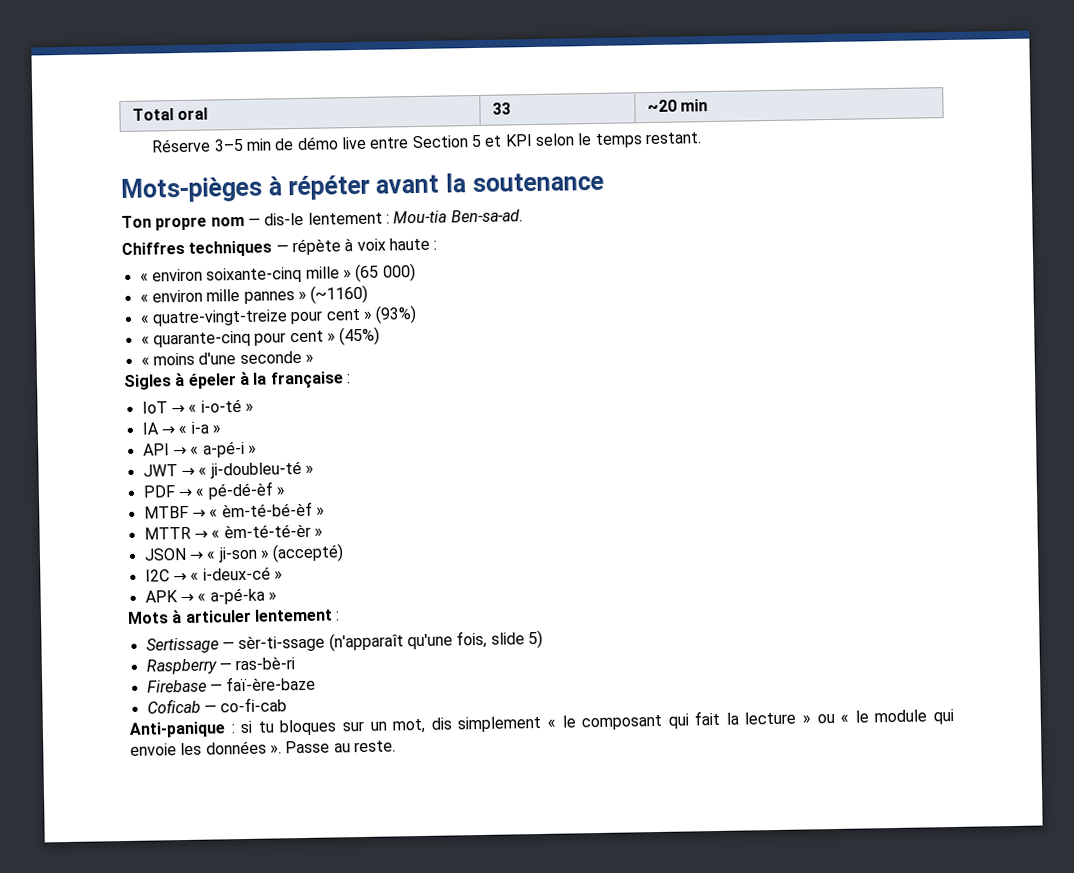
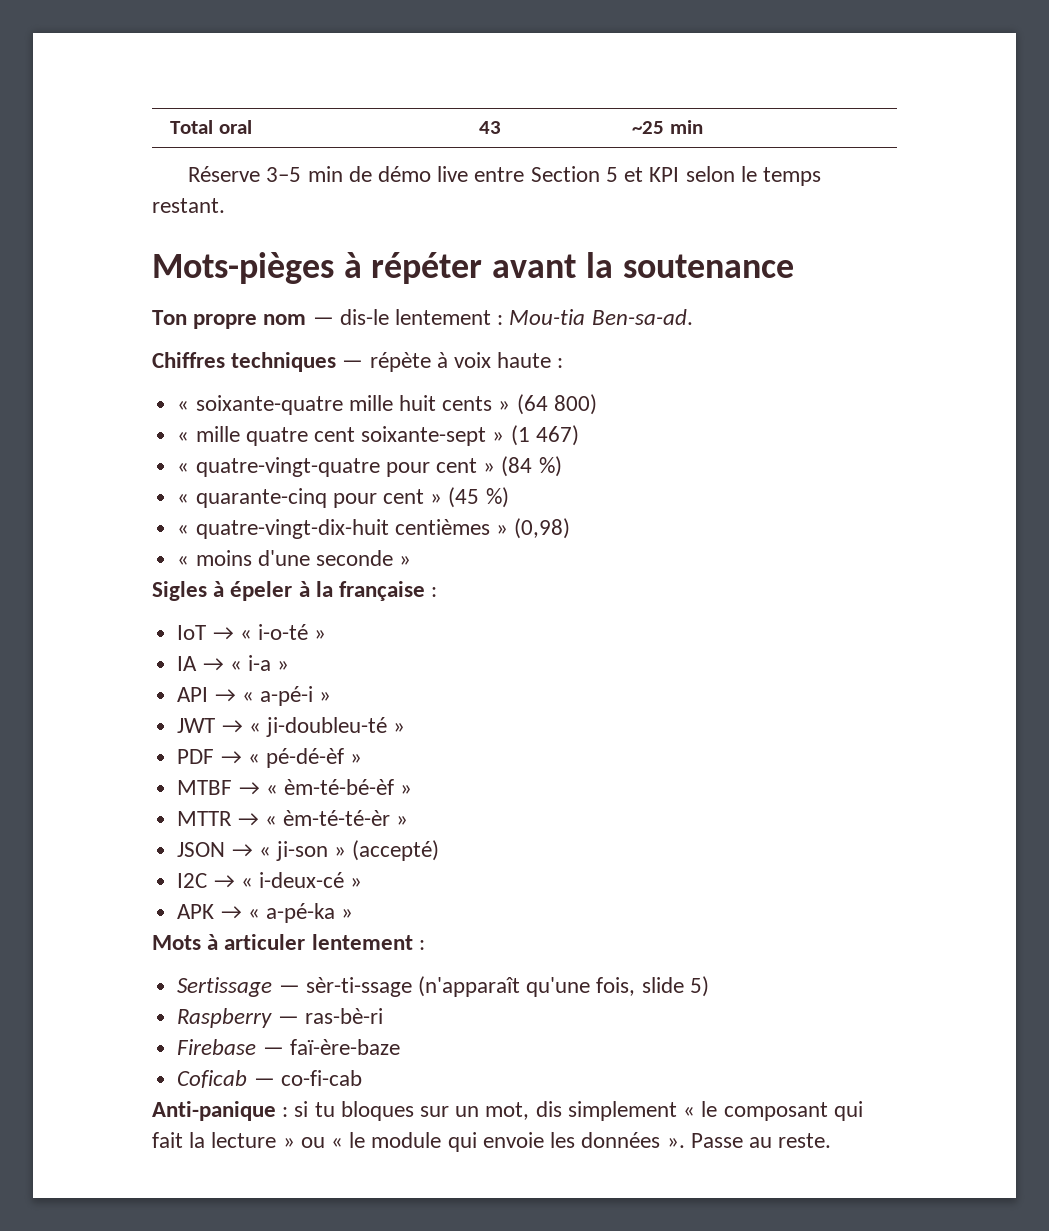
[491,102,511,115] [646,99,677,113] 33 | ~20 -> [479,121,502,134] [632,121,665,134] 43 | ~25
[151,263,416,284] [139,284,369,304] [139,305,418,327] environ soixante-cinq mille » (65 000) // « environ mille pannes » (~1160) // « quatre-vingt-treize pour cent » (93%) -> [195,394,597,415] [177,425,579,446] [177,456,562,477] soixante-quatre mille huit cents » (64 800) // « mille quatre cent soixante-sept » (1 467) // « quatre-vingt-quatre pour cent » (84 %)
[339,326,381,346] (45%) -> [448,487,509,508] [177,518,571,539] (45 %) // « quatre-vingt-dix-huit centièmes » (0,98)

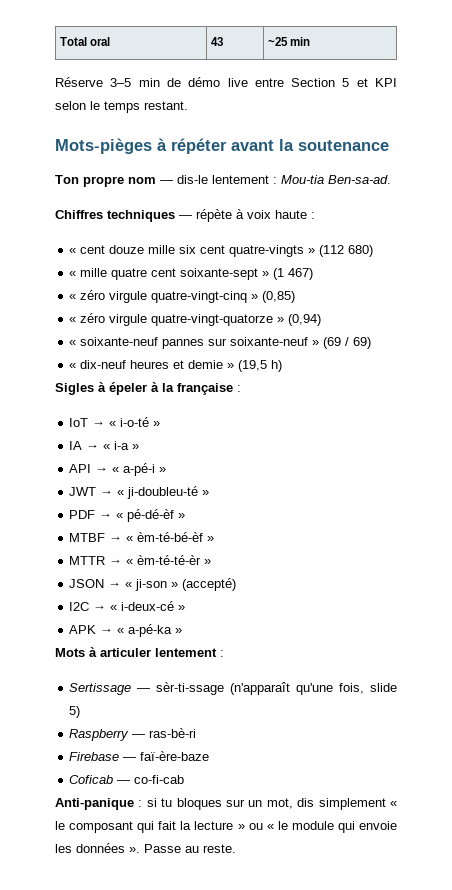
[195,394,597,415] soixante-quatre mille huit cents » (64 800) -> [80,245,374,257] cent douze mille six cent quatre-vingts » (112 680)
[195,456,562,477] [177,487,509,508] [177,518,571,539] [177,550,412,566] quatre-vingt-quatre pour cent » (84 %) // « quarante-cinq pour cent » (45 %) // « quatre-vingt-dix-huit centièmes » (0,98) // « moins d'une seconde » -> [80,290,296,303] [69,313,322,326] [69,337,372,349] [69,360,283,372] zéro virgule quatre-vingt-cinq » (0,85) // « zéro virgule quatre-vingt-quatorze » (0,94) // « soixante-neuf pannes sur soixante-neuf » (69 / 69) // « dix-neuf heures et demie » (19,5 h)

